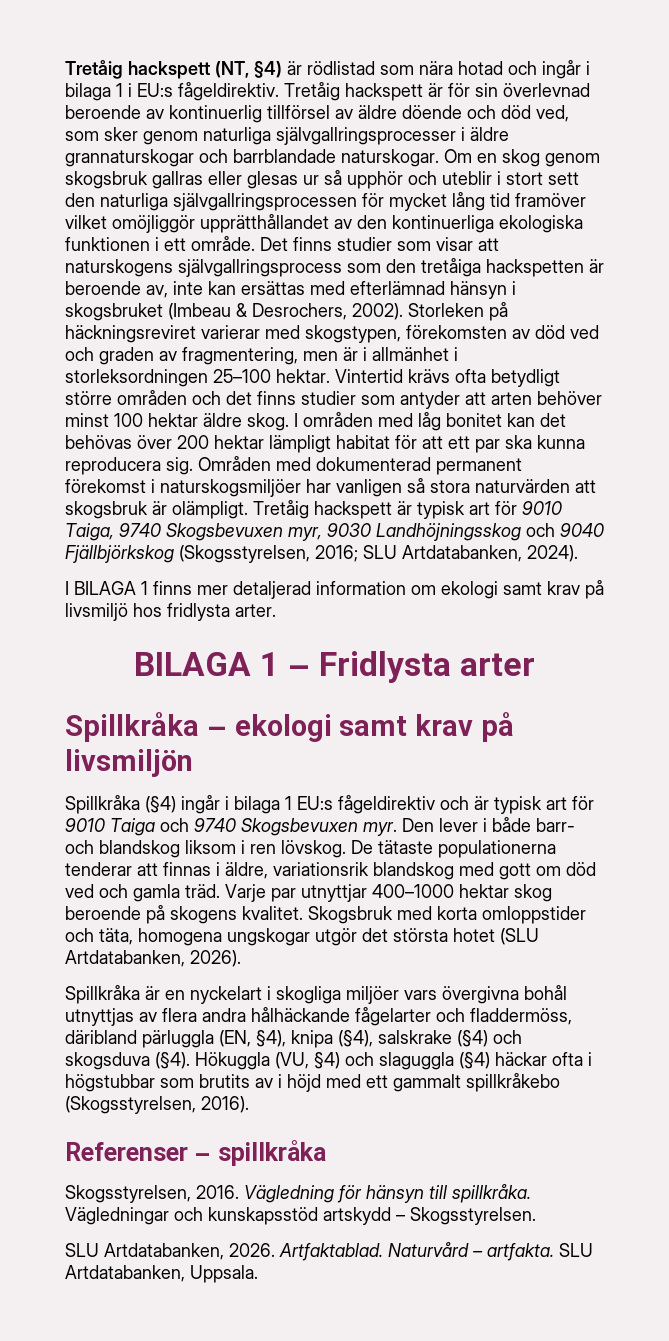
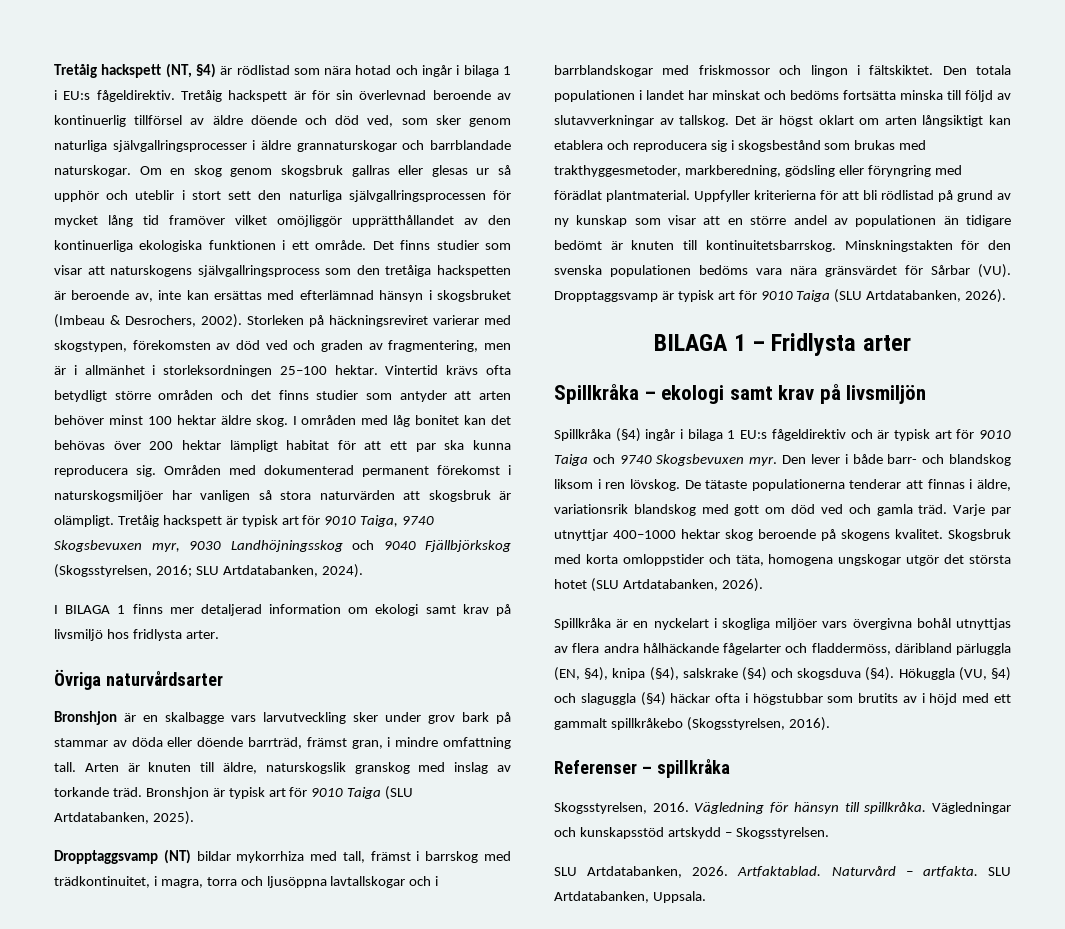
(276, 610) none -> [54,669,223,690] [54,711,511,725] [54,737,512,749] [54,762,512,774] [54,786,414,800] [54,811,194,825] [54,849,511,864] [54,876,439,888] [554,65,1011,77] [554,90,1011,102] [554,115,1012,127] [554,140,927,152] [554,165,962,177] [554,190,1011,202] [554,215,1011,227] [554,240,1011,252] [554,264,1011,278] [554,289,1007,303] // Övriga naturvårdsarter // Bronshjon är en skalbagge vars larvutveckling sker under grov bark på stammar av döda eller döende barrträd, främst gran, i mindre omfattning tall. Arten är knuten till äldre, naturskogslik granskog med inslag av torkande träd. Bronshjon är typisk art för 9010 Taiga (SLU Artdatabanken, 2025). // Dropptaggsvamp (NT) bildar mykorrhiza med tall, främst i barrskog med trädkontinuitet, i magra, torra och ljusöppna lavtallskogar och i barrblandskogar med friskmossor och lingon i fältskiktet. Den totala populationen i landet har minskat och bedöms fortsätta minska till följd av slutavverkningar av tallskog. Det är högst oklart om arten långsiktigt kan etablera och reproducera sig i skogsbestånd som brukas med trakthyggesmetoder, markberedning, gödsling eller föryngring med förädlat plantmaterial. Uppfyller kriterierna för att bli rödlistad på grund av ny kunskap som visar att en större andel av populationen än tidigare bedömt är knuten till kontinuitetsbarrskog. Minskningstakten för den svenska populationen bedöms vara nära gränsvärdet för Sårbar (VU). Dropptaggsvamp är typisk art för 9010 Taiga (SLU Artdatabanken, 2026).

